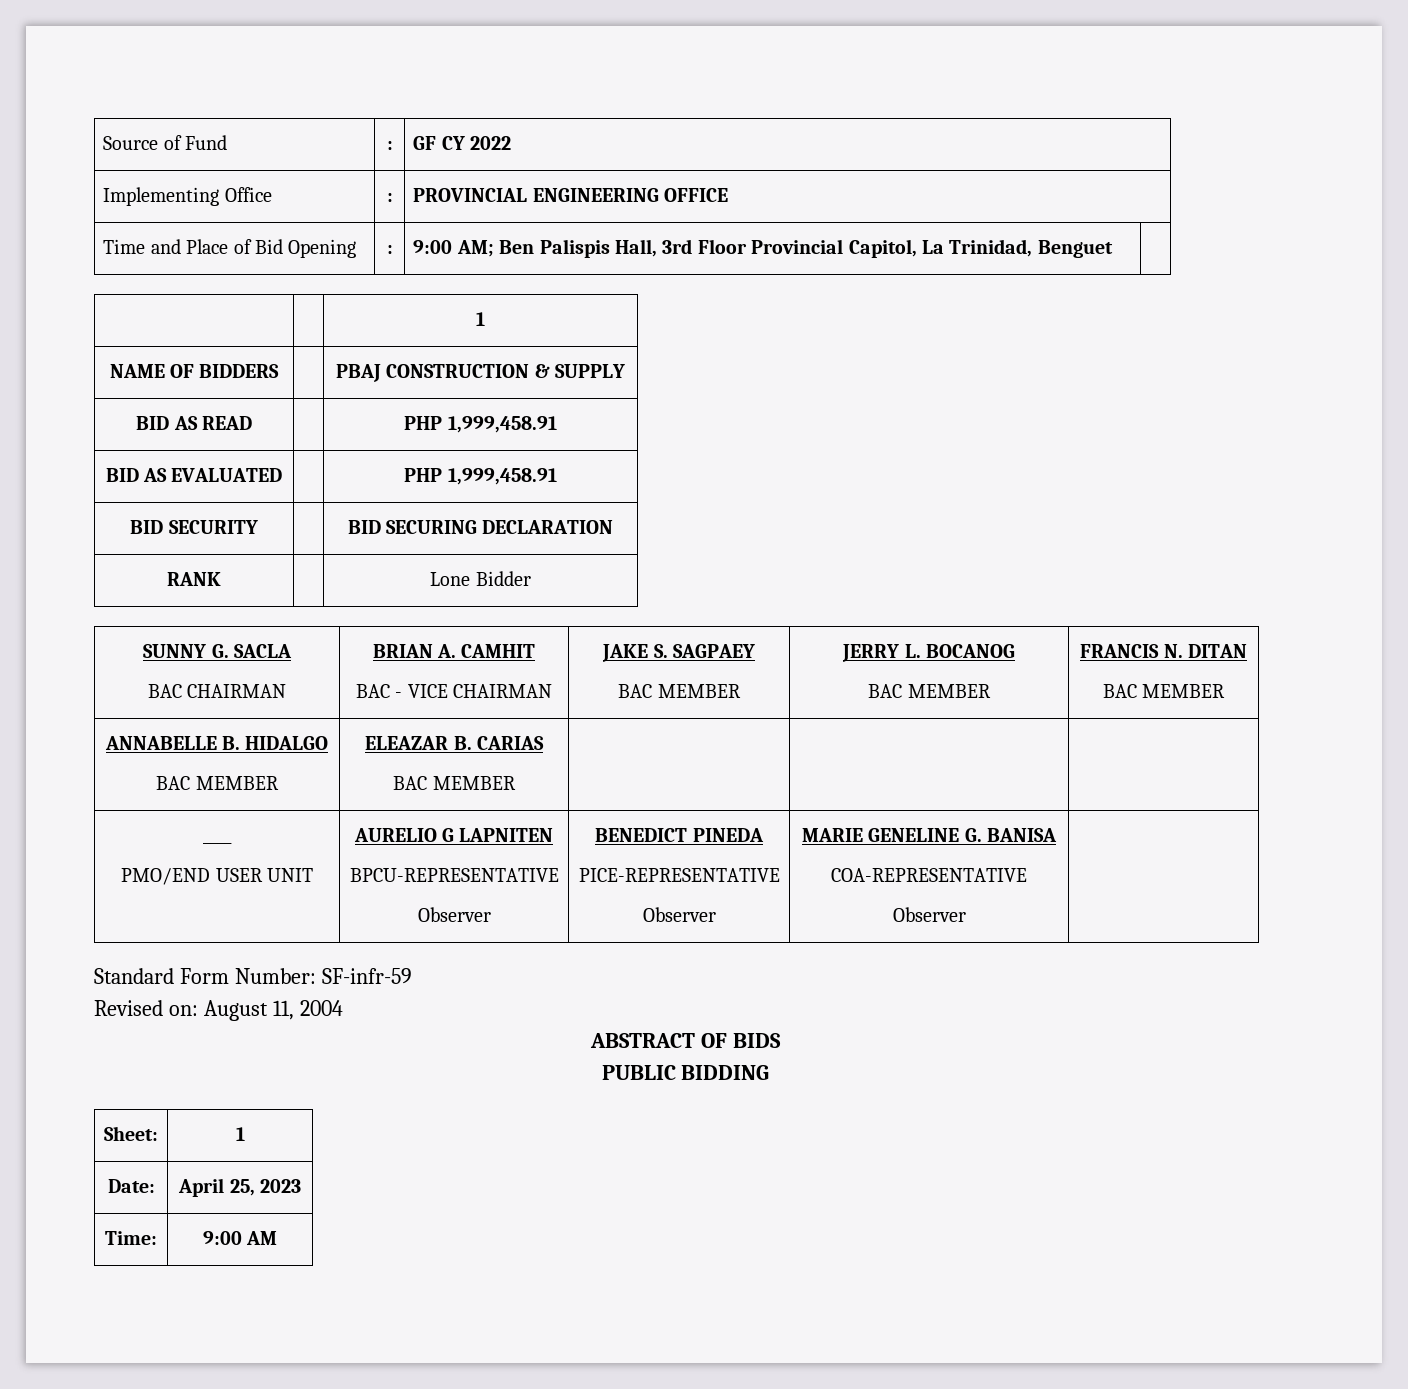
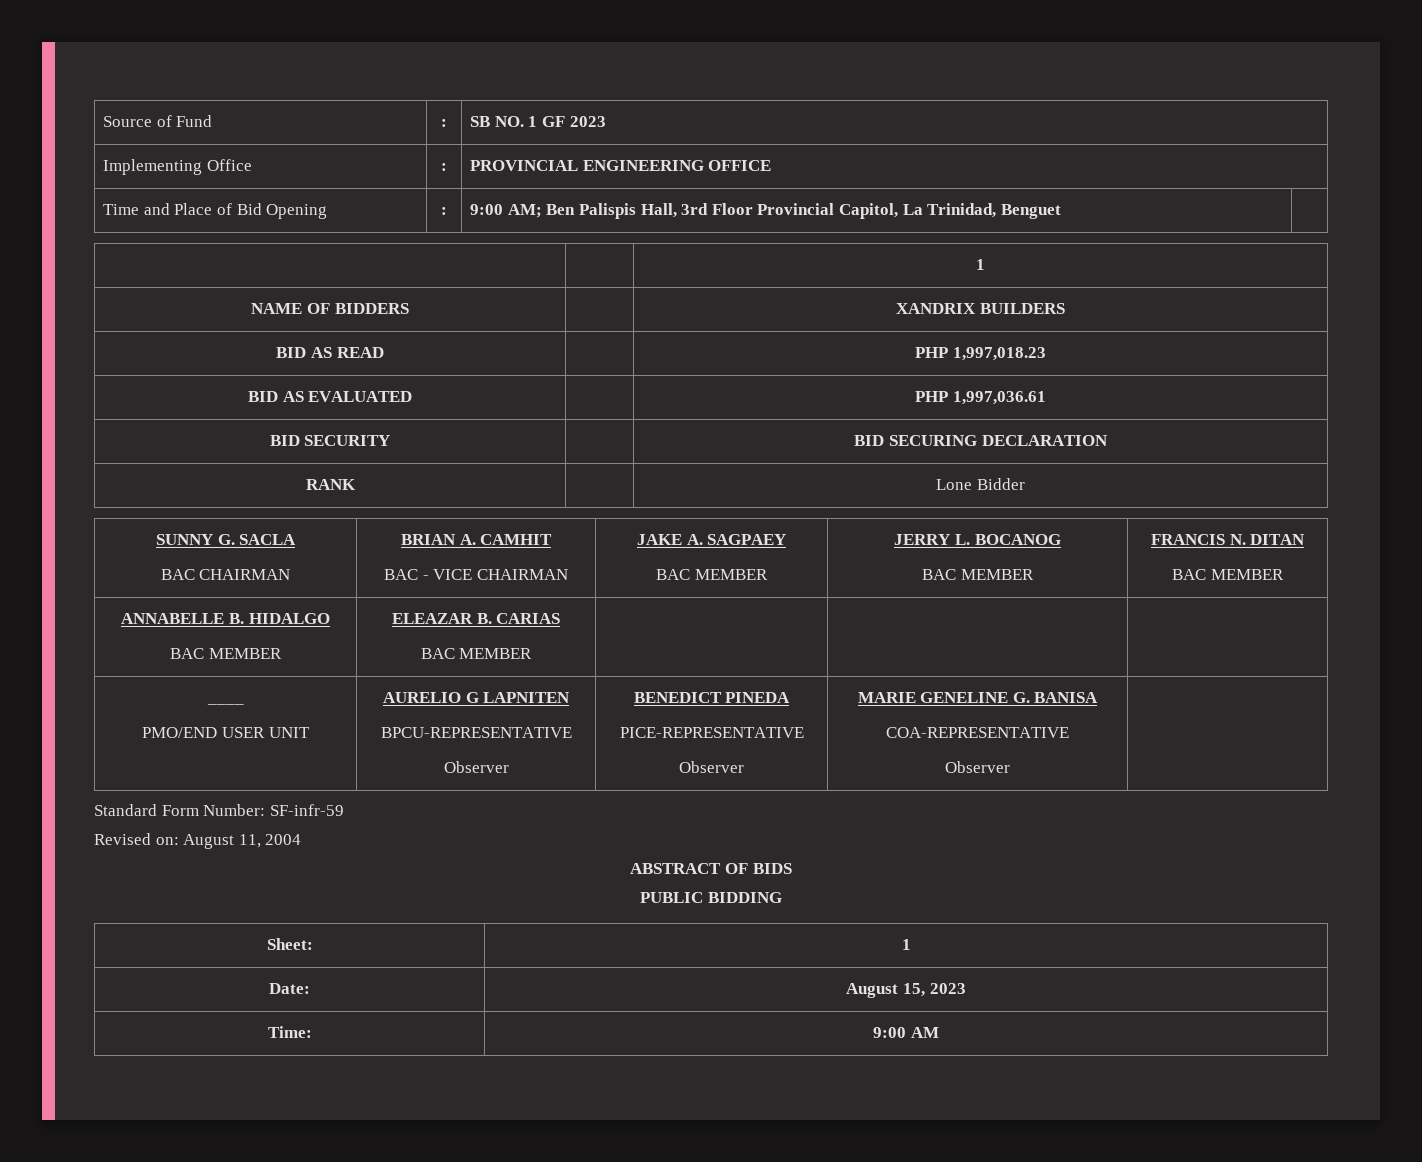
[413,136,512,150] GF CY 2022 -> [470,116,606,127] SB NO. 1 GF 2023
[335,364,626,382] PBAJ CONSTRUCTION & SUPPLY -> [896,303,1065,314] XANDRIX BUILDERS
[447,416,557,433] 1,999,458.91 -> [952,347,1046,361] 1,997,018.23
[447,468,557,485] 1,999,458.91 -> [952,391,1046,405] 1,997,036.61
[653,644,668,658] S. -> [686,534,703,545] A.
[178,1178,255,1197] April 25, -> [846,983,926,998] August 15,

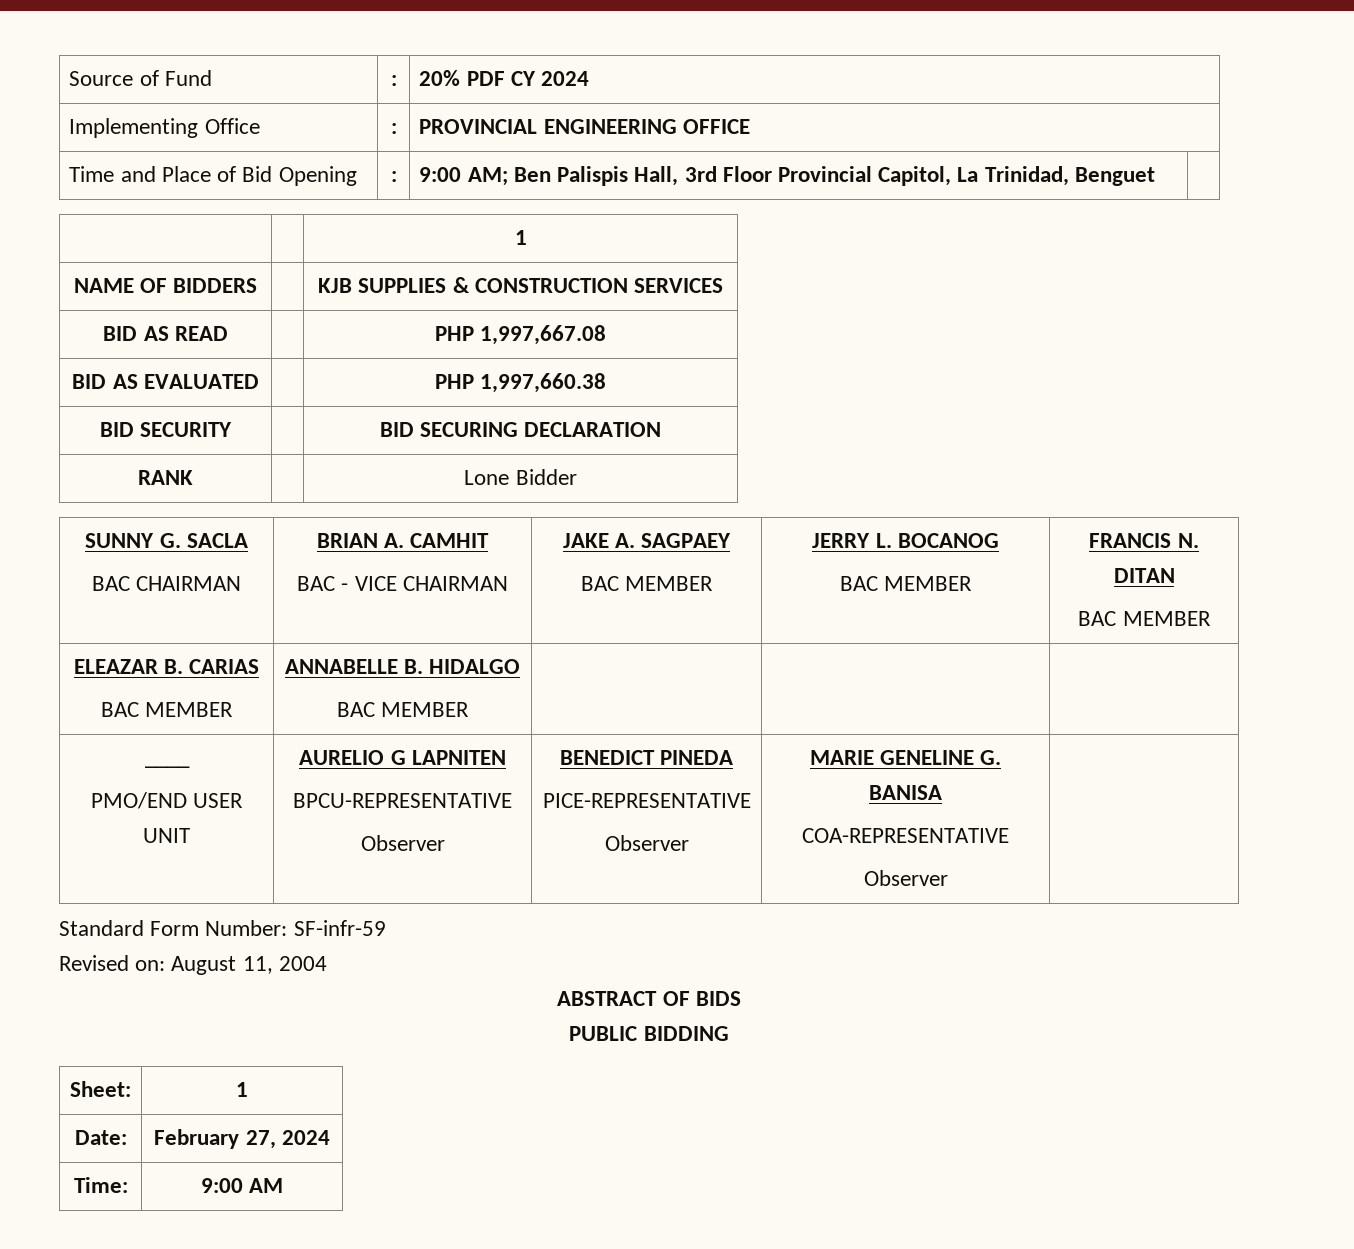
[470,116,606,127] SB NO. 1 GF 2023 -> [419,70,590,86] 20% PDF CY 2024
[896,303,1065,314] XANDRIX BUILDERS -> [318,277,723,293] KJB SUPPLIES & CONSTRUCTION SERVICES
[952,347,1046,361] 1,997,018.23 -> [480,325,607,345] 1,997,667.08
[952,391,1046,405] 1,997,036.61 -> [480,373,607,393] 1,997,660.38
[121,613,330,624] [170,648,282,659] [391,613,561,624] ANNABELLE B. HIDALGO // BAC MEMBER | ELEAZAR B. CARIAS -> [73,659,260,674] [100,702,234,717] [284,659,521,674] ELEAZAR B. CARIAS // BAC MEMBER | ANNABELLE B. HIDALGO
[846,983,966,998] August 15, 2023 -> [154,1129,330,1149] February 27, 2024

